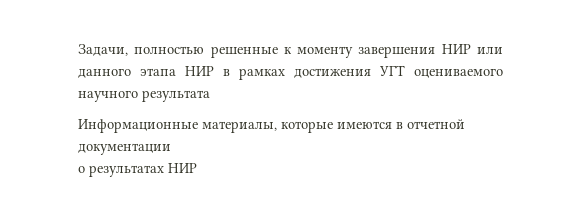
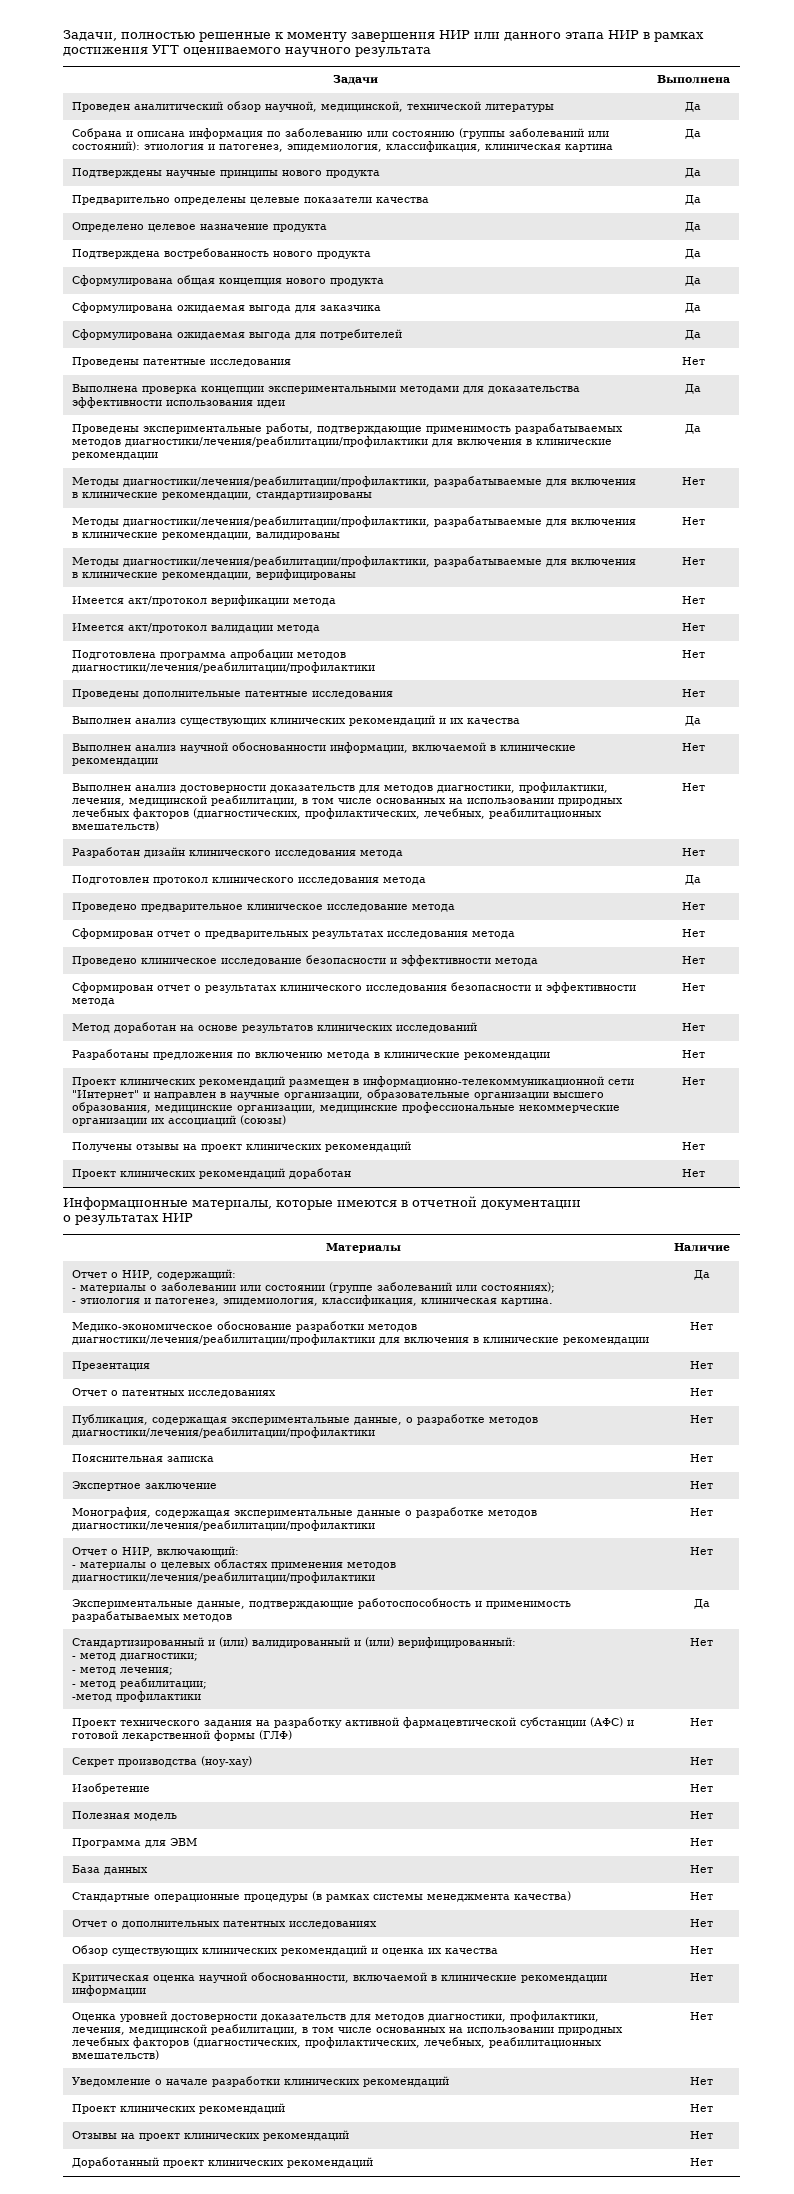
(210, 96) none -> [332,75,378,85] [656,75,730,84] [72,101,555,112] [685,102,701,112] [72,128,610,139] [72,141,614,152] [685,129,701,139] [72,168,381,178] [685,168,701,178] [72,195,430,205] [685,195,701,205] [72,222,328,232] [685,222,701,232] [72,248,372,259] [685,249,701,259] [72,275,385,286] [685,276,701,286] [72,302,382,313] [685,303,701,313] [72,329,403,340] [685,330,701,340] [72,357,292,367] [681,357,705,365] [72,384,581,394] [72,397,286,408] [685,384,701,394] [72,423,624,434] [72,436,613,447] [72,452,159,460] [685,424,701,434] [72,476,637,487] [72,492,373,500] [681,477,705,485] [72,516,637,527] [72,532,341,540] [681,517,705,525] [72,556,637,567] [72,569,357,580] [681,557,705,565] [72,595,337,606] [681,596,705,604] [72,623,321,633] [681,623,705,631] [72,649,347,660] [72,662,376,673] [681,650,705,658] [72,689,394,699] [681,689,705,697] [72,715,521,726] [685,716,701,726] [72,742,577,753] [72,758,159,766] [681,743,705,751] [72,782,609,793] [72,795,624,806] [72,808,603,819] [72,821,160,831] [681,783,705,791] [72,847,404,858] [681,848,705,856] [72,875,427,885] [685,875,701,885] [72,902,456,912] [681,902,705,910] [72,928,516,939] [681,929,705,937] [72,955,539,966] [681,956,705,964] [72,982,637,993] [72,998,116,1006] [681,983,705,991] [72,1022,478,1033] [681,1023,705,1031] [72,1049,551,1060] [681,1050,705,1058] [72,1076,635,1087] [72,1089,605,1100] [72,1102,621,1113] [72,1115,287,1126] [681,1077,705,1085] [72,1141,412,1152] [681,1142,705,1150] [72,1168,352,1179] [681,1169,705,1177] // Задачи | Выполнена // Проведен аналитический обзор научной, медицинской, технической литературы | Да // Собрана и описана информация по заболеванию или состоянию (группы заболеваний или состояний): этиология и патогенез, эпидемиология, классификация, клиническая картина | Да // Подтверждены научные принципы нового продукта | Да // Предварительно определены целевые показатели качества | Да // Определено целевое назначение продукта | Да // Подтверждена востребованность нового продукта | Да // Сформулирована общая концепция нового продукта | Да // Сформулирована ожидаемая выгода для заказчика | Да // Сформулирована ожидаемая выгода для потребителей | Да // Проведены патентные исследования | Нет // Выполнена проверка концепции экспериментальными методами для доказательства эффективности использования идеи | Да // Проведены экспериментальные работы, подтверждающие применимость разрабатываемых методов диагностики/лечения/реабилитации/профилактики для включения в клинические рекомендации | Да // Методы диагностики/лечения/реабилитации/профилактики, разрабатываемые для включения в клинические рекомендации, стандартизированы | Нет // Методы диагностики/лечения/реабилитации/профилактики, разрабатываемые для включения в клинические рекомендации, валидированы | Нет // Методы диагностики/лечения/реабилитации/профилактики, разрабатываемые для включения в клинические рекомендации, верифицированы | Нет // Имеется акт/протокол верификации метода | Нет // Имеется акт/протокол валидации метода | Нет // Подготовлена программа апробации методов диагностики/лечения/реабилитации/профилактики | Нет // Проведены дополнительные патентные исследования | Нет // Выполнен анализ существующих клинических рекомендаций и их качества | Да // Выполнен анализ научной обоснованности информации, включаемой в клинические рекомендации | Нет // Выполнен анализ достоверности доказательств для методов диагностики, профилактики, лечения, медицинской реабилитации, в том числе основанных на использовании природных лечебных факторов (диагностических, профилактических, лечебных, реабилитационных вмешательств) | Нет // Разработан дизайн клинического исследования метода | Нет // Подготовлен протокол клинического исследования метода | Да // Проведено предварительное клиническое исследование метода | Нет // Сформирован отчет о предварительных результатах исследования метода | Нет // Проведено клиническое исследование безопасности и эффективности метода | Нет // Сформирован отчет о результатах клинического исследования безопасности и эффективности метода | Нет // Метод доработан на основе результатов клинических исследований | Нет // Разработаны предложения по включению метода в клинические рекомендации | Нет // Проект клинических рекомендаций размещен в информационно-телекоммуникационной сети "Интернет" и направлен в научные организации, образовательные организации высшего образования, медицинские организации, медицинские профессиональные некоммерческие организации их ассоциаций (союзы) | Нет // Получены отзывы на проект клинических рекомендаций | Нет // Проект клинических рекомендаций доработан | Нет
(197, 168) none -> [326,1243,401,1253] [673,1243,730,1252] [72,1269,237,1280] [72,1282,556,1293] [72,1295,554,1306] [693,1270,710,1280] [72,1321,418,1332] [72,1334,650,1345] [690,1322,713,1330] [72,1361,151,1371] [690,1361,713,1369] [72,1388,277,1398] [690,1388,713,1396] [72,1414,539,1425] [72,1427,376,1438] [690,1415,713,1423] [72,1454,215,1462] [690,1454,713,1462] [72,1481,218,1491] [690,1481,713,1489] [72,1507,538,1518] [72,1520,376,1531] [690,1508,713,1516] [72,1546,240,1557] [72,1559,397,1570] [72,1572,376,1583] [690,1547,713,1555] [72,1598,572,1609] [72,1611,233,1622] [693,1599,710,1609] [72,1637,517,1648] [72,1653,199,1661] [72,1667,174,1675] [72,1678,208,1689] [72,1691,202,1702] [690,1638,713,1646] [72,1717,635,1728] [72,1730,293,1741] [690,1718,713,1726] [72,1756,253,1767] [690,1757,713,1765] [72,1783,151,1794] [690,1784,713,1792] [72,1811,178,1821] [690,1811,713,1819] [72,1838,198,1848] [690,1838,713,1846] [72,1865,149,1875] [690,1865,713,1873] [72,1891,572,1902] [690,1892,713,1900] [72,1919,378,1929] [690,1919,713,1927] [72,1945,499,1956] [690,1946,713,1954] [72,1972,608,1983] [72,1985,147,1996] [690,1973,713,1981] [72,2011,600,2022] [72,2024,624,2035] [72,2037,603,2048] [72,2050,160,2060] [690,2012,713,2020] [72,2076,450,2087] [690,2077,713,2085] [72,2103,286,2114] [690,2104,713,2112] [72,2130,350,2141] [690,2131,713,2139] [72,2157,374,2168] [690,2158,713,2166] // Материалы | Наличие // Отчет о НИР, содержащий: // - материалы о заболевании или состоянии (группе заболеваний или состояниях); // - этиология и патогенез, эпидемиология, классификация, клиническая картина. | Да // Медико-экономическое обоснование разработки методов диагностики/лечения/реабилитации/профилактики для включения в клинические рекомендации | Нет // Презентация | Нет // Отчет о патентных исследованиях | Нет // Публикация, содержащая экспериментальные данные, о разработке методов диагностики/лечения/реабилитации/профилактики | Нет // Пояснительная записка | Нет // Экспертное заключение | Нет // Монография, содержащая экспериментальные данные о разработке методов диагностики/лечения/реабилитации/профилактики | Нет // Отчет о НИР, включающий: // - материалы о целевых областях применения методов диагностики/лечения/реабилитации/профилактики | Нет // Экспериментальные данные, подтверждающие работоспособность и применимость разрабатываемых методов | Да // Стандартизированный и (или) валидированный и (или) верифицированный: // - метод диагностики; // - метод лечения; // - метод реабилитации; // -метод профилактики | Нет // Проект технического задания на разработку активной фармацевтической субстанции (АФС) и готовой лекарственной формы (ГЛФ) | Нет // Секрет производства (ноу-хау) | Нет // Изобретение | Нет // Полезная модель | Нет // Программа для ЭВМ | Нет // База данных | Нет // Стандартные операционные процедуры (в рамках системы менеджмента качества) | Нет // Отчет о дополнительных патентных исследованиях | Нет // Обзор существующих клинических рекомендаций и оценка их качества | Нет // Критическая оценка научной обоснованности, включаемой в клинические рекомендации информации | Нет // Оценка уровней достоверности доказательств для методов диагностики, профилактики, лечения, медицинской реабилитации, в том числе основанных на использовании природных лечебных факторов (диагностических, профилактических, лечебных, реабилитационных вмешательств) | Нет // Уведомление о начале разработки клинических рекомендаций | Нет // Проект клинических рекомендаций | Нет // Отзывы на проект клинических рекомендаций | Нет // Доработанный проект клинических рекомендаций | Нет

